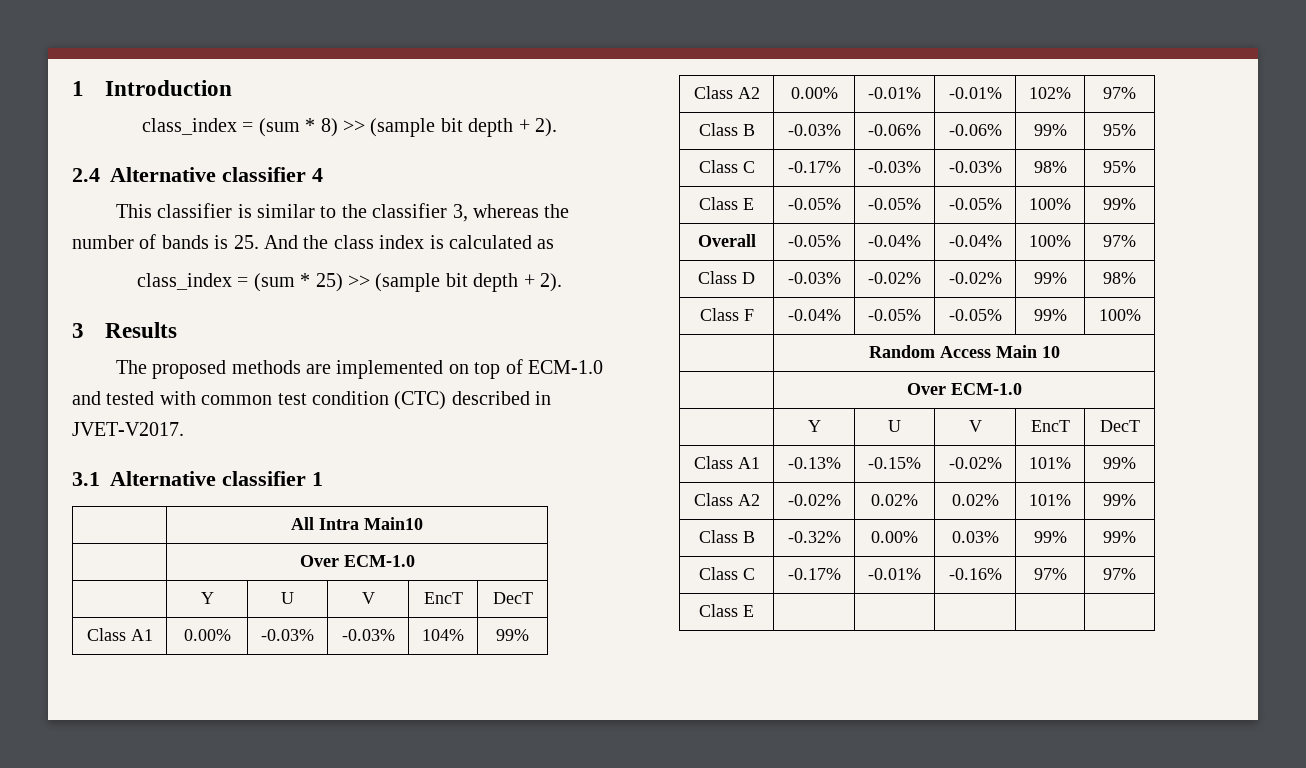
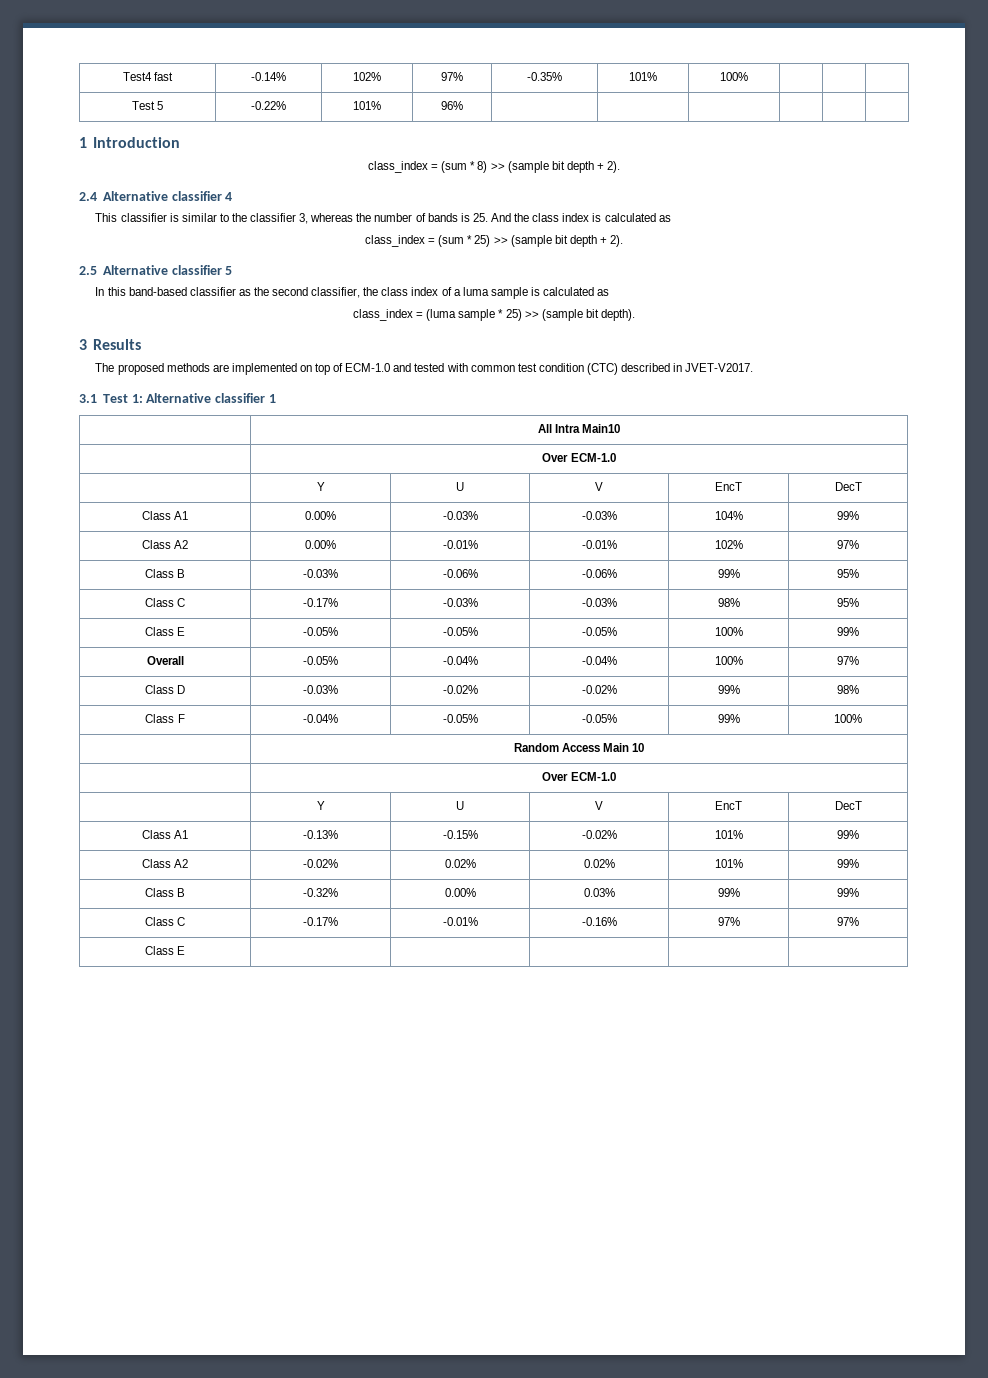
(72, 88) none -> [122,72,174,81] [251,72,286,81] [353,72,381,81] [441,72,463,81] [527,72,562,81] [629,72,657,81] [720,72,748,81] [131,101,164,110] [251,101,286,110] [353,101,381,110] [441,101,463,110] Test4 fast | -0.14% | 102% | 97% | -0.35% | 101% | 100% | | | // Test 5 | -0.22% | 101% | 96% | | | | | | //
(562, 282) none -> [79,265,233,275] [95,287,610,299] [353,309,635,321] // 2.5 Alternative classifier 5 // In this band-based classifier as the second classifier, the class index of a luma sample is calculated as // class_index = (luma sample * 25) >> (sample bit depth).
(100, 479) none -> [102,394,143,403] Test 1:

